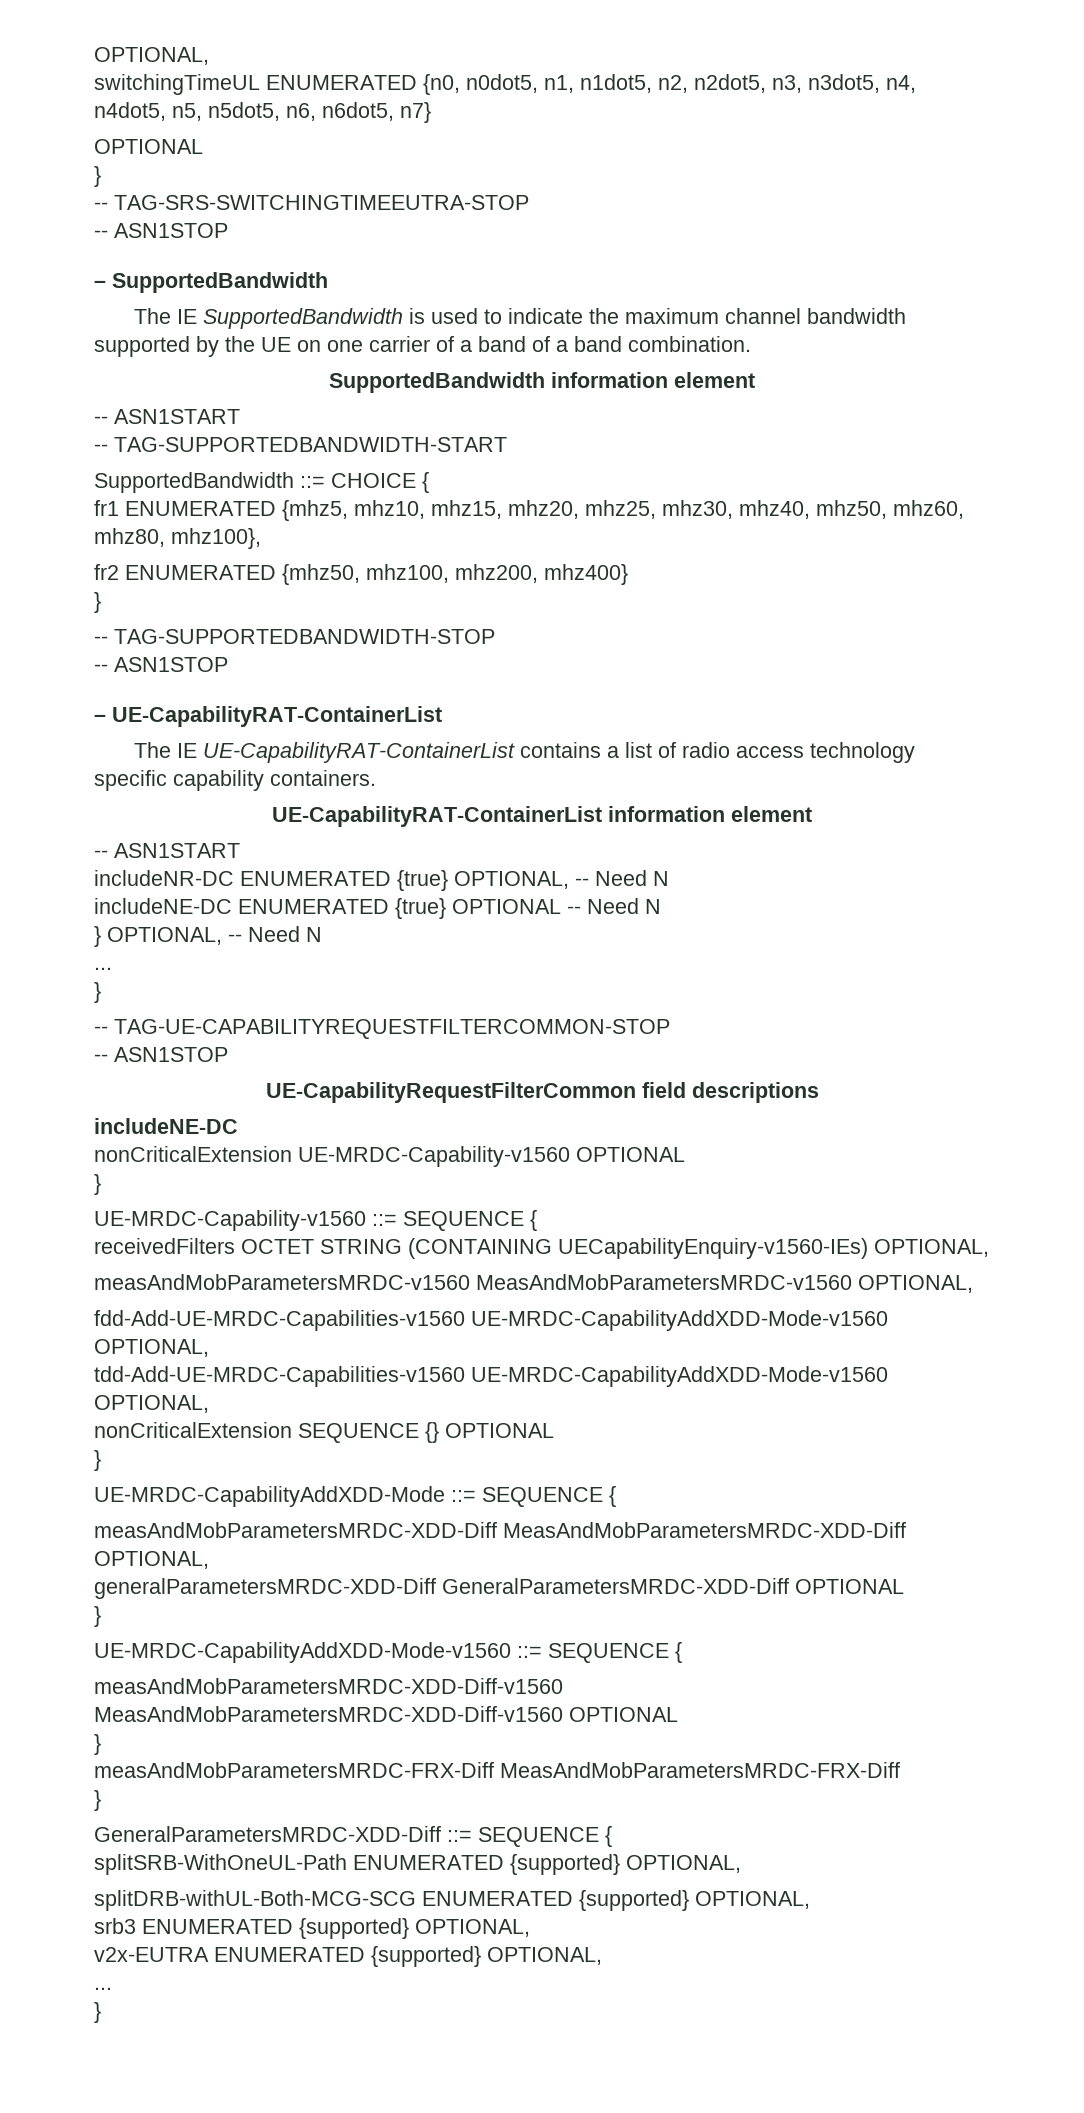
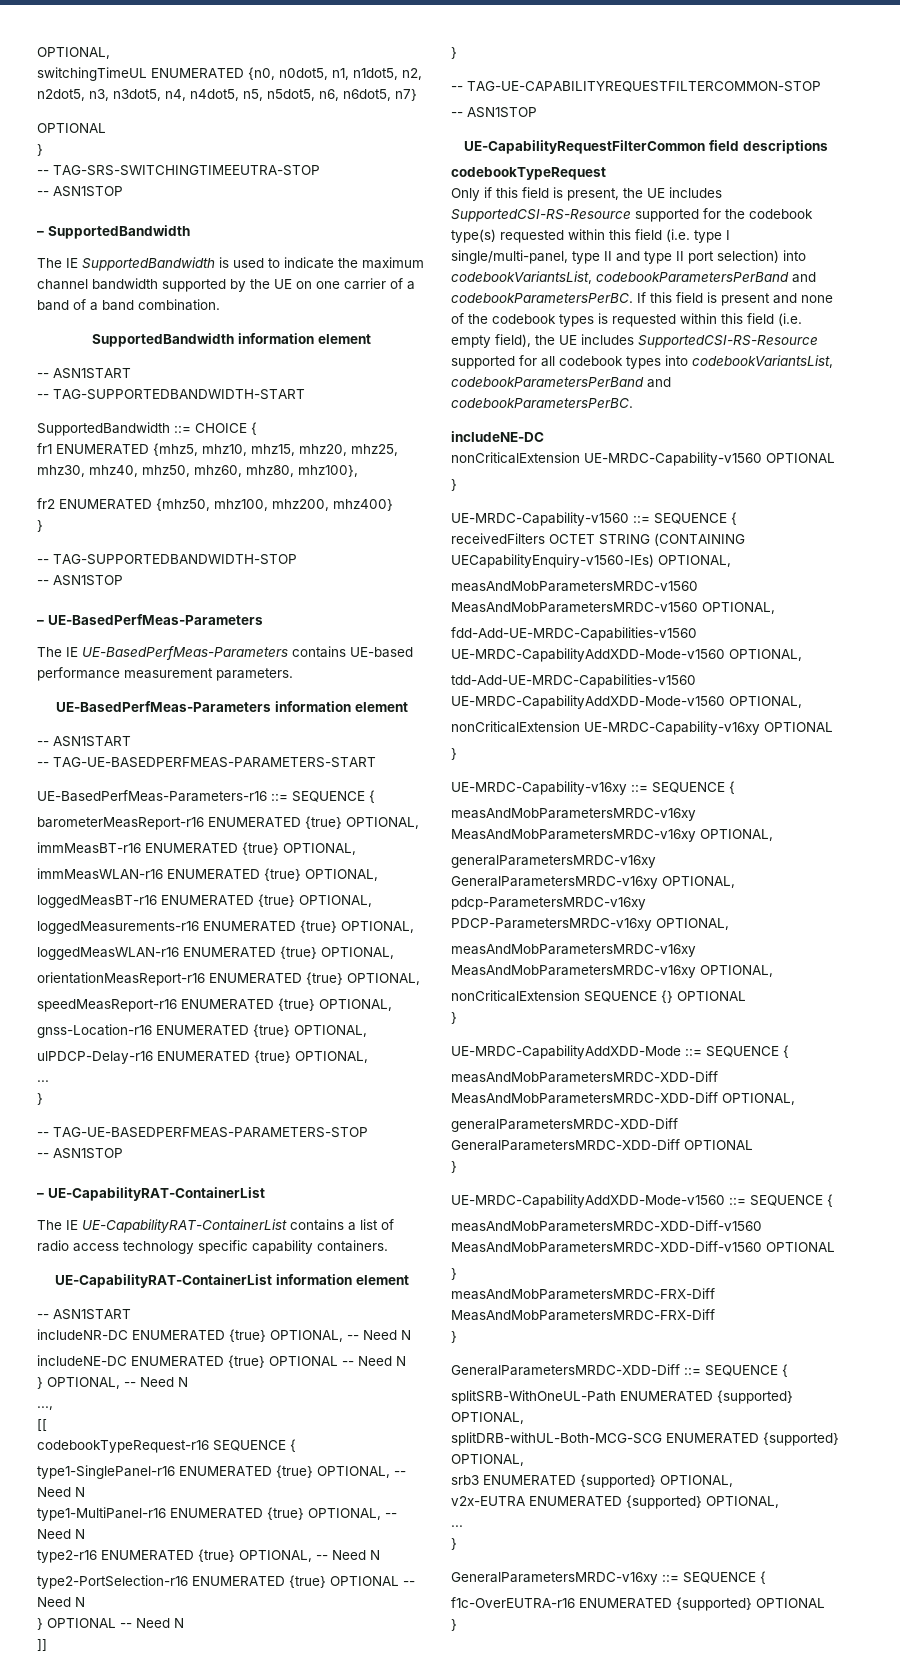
(228, 664) none -> [37,614,263,625] [37,646,413,660] [37,667,293,681] [55,701,408,712] [37,736,131,747] [37,757,376,768] [37,790,375,803] [37,816,419,830] [37,842,356,855] [37,868,378,881] [37,894,372,908] [37,920,414,934] [37,946,394,960] [37,972,420,986] [37,998,392,1012] [37,1024,367,1038] [37,1050,368,1064] [37,1080,49,1082] [37,1093,43,1105] [37,1127,368,1138] [37,1148,123,1159] // – UE-BasedPerfMeas-Parameters // The IE UE-BasedPerfMeas-Parameters contains UE-based performance measurement parameters. // UE-BasedPerfMeas-Parameters information element // -- ASN1START // -- TAG-UE-BASEDPERFMEAS-PARAMETERS-START // UE-BasedPerfMeas-Parameters-r16 ::= SEQUENCE { // barometerMeasReport-r16 ENUMERATED {true} OPTIONAL, // immMeasBT-r16 ENUMERATED {true} OPTIONAL, // immMeasWLAN-r16 ENUMERATED {true} OPTIONAL, // loggedMeasBT-r16 ENUMERATED {true} OPTIONAL, // loggedMeasurements-r16 ENUMERATED {true} OPTIONAL, // loggedMeasWLAN-r16 ENUMERATED {true} OPTIONAL, // orientationMeasReport-r16 ENUMERATED {true} OPTIONAL, // speedMeasReport-r16 ENUMERATED {true} OPTIONAL, // gnss-Location-r16 ENUMERATED {true} OPTIONAL, // ulPDCP-Delay-r16 ENUMERATED {true} OPTIONAL, // ... // } // -- TAG-UE-BASEDPERFMEAS-PARAMETERS-STOP // -- ASN1STOP
[94,967,112,970] ... -> [37,1406,53,1410] [37,1419,47,1431] [37,1439,296,1453] [37,1465,406,1479] [37,1487,85,1497] [37,1507,397,1521] [37,1529,85,1539] [37,1549,380,1563] [37,1575,415,1589] [37,1597,85,1607] [37,1618,184,1630] [37,1639,47,1651] ..., // [[ // codebookTypeRequest-r16 SEQUENCE { // type1-SinglePanel-r16 ENUMERATED {true} OPTIONAL, -- Need N // type1-MultiPanel-r16 ENUMERATED {true} OPTIONAL, -- Need N // type2-r16 ENUMERATED {true} OPTIONAL, -- Need N // type2-PortSelection-r16 ENUMERATED {true} OPTIONAL -- Need N // } OPTIONAL -- Need N // ]]
(819, 1092) none -> [451,167,606,180] [451,187,722,201] [451,208,813,222] [451,229,730,243] [451,250,806,264] [451,271,816,284] [451,292,833,306] [451,313,802,327] [451,334,818,348] [451,355,833,369] [451,377,671,388] [451,398,633,408] // codebookTypeRequest // Only if this field is present, the UE includes SupportedCSI-RS-Resource supported for the codebook type(s) requested within this field (i.e. type I single/multi-panel, type II and type II port selection) into codebookVariantsList, codebookParametersPerBand and codebookParametersPerBC. If this field is present and none of the codebook types is requested within this field (i.e. empty field), the UE includes SupportedCSI-RS-Resource supported for all codebook types into codebookVariantsList, codebookParametersPerBand and codebookParametersPerBC.
(209, 1404) none -> [451,721,833,735] [451,748,457,760] [451,781,735,795] [451,808,696,821] [451,829,773,842] [451,855,656,868] [451,876,735,889] [451,897,646,910] [451,918,729,931] [451,944,696,957] [451,965,773,978] // nonCriticalExtension UE-MRDC-Capability-v16xy OPTIONAL // } // UE-MRDC-Capability-v16xy ::= SEQUENCE { // measAndMobParametersMRDC-v16xy MeasAndMobParametersMRDC-v16xy OPTIONAL, // generalParametersMRDC-v16xy GeneralParametersMRDC-v16xy OPTIONAL, pdcp-ParametersMRDC-v16xy PDCP-ParametersMRDC-v16xy OPTIONAL, // measAndMobParametersMRDC-v16xy MeasAndMobParametersMRDC-v16xy OPTIONAL,
(101, 2012) none -> [451,1571,766,1585] [451,1597,825,1611] [451,1619,457,1631] // GeneralParametersMRDC-v16xy ::= SEQUENCE { // f1c-OverEUTRA-r16 ENUMERATED {supported} OPTIONAL // }

